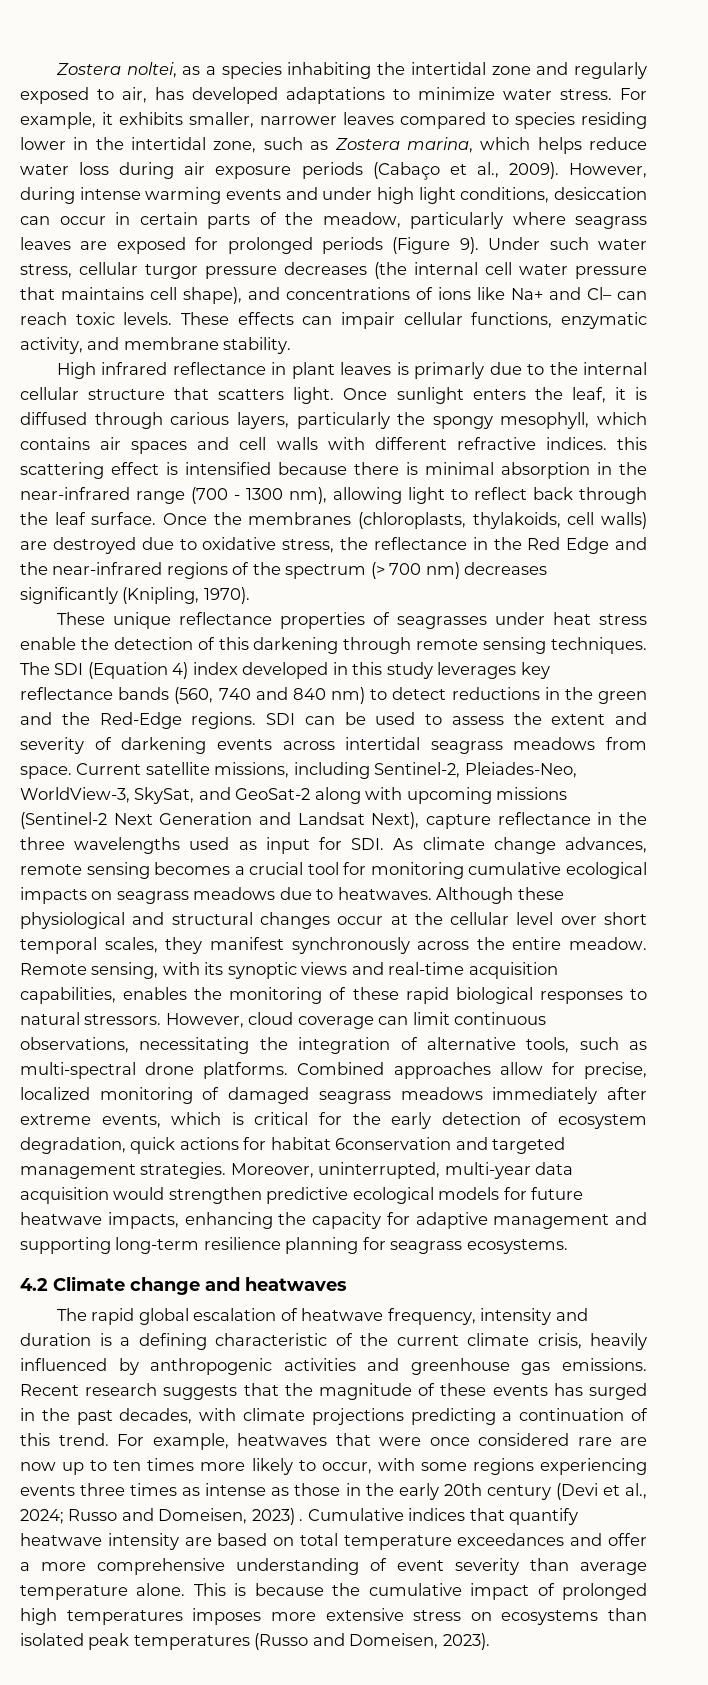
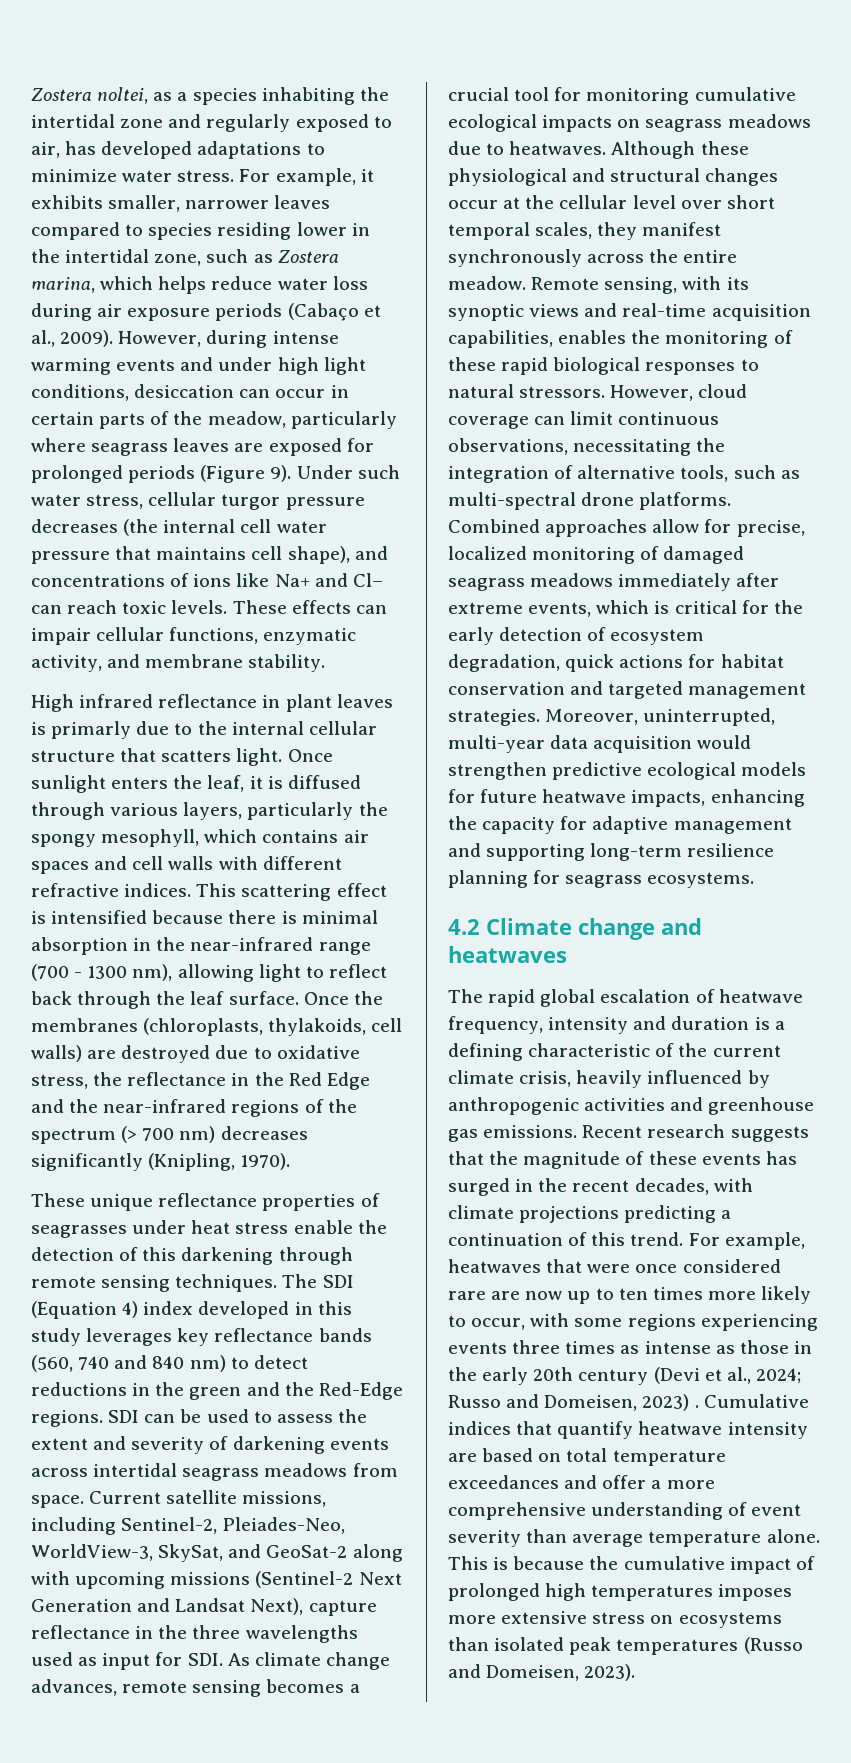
[170,412,230,425] carious -> [110,803,179,816] various
[617,437,648,450] this -> [196,883,237,897] This
[335,1137,452,1150] 6conservation -> [448,682,565,695] conservation
[76,1410,113,1425] past -> [572,1180,630,1192] recent

